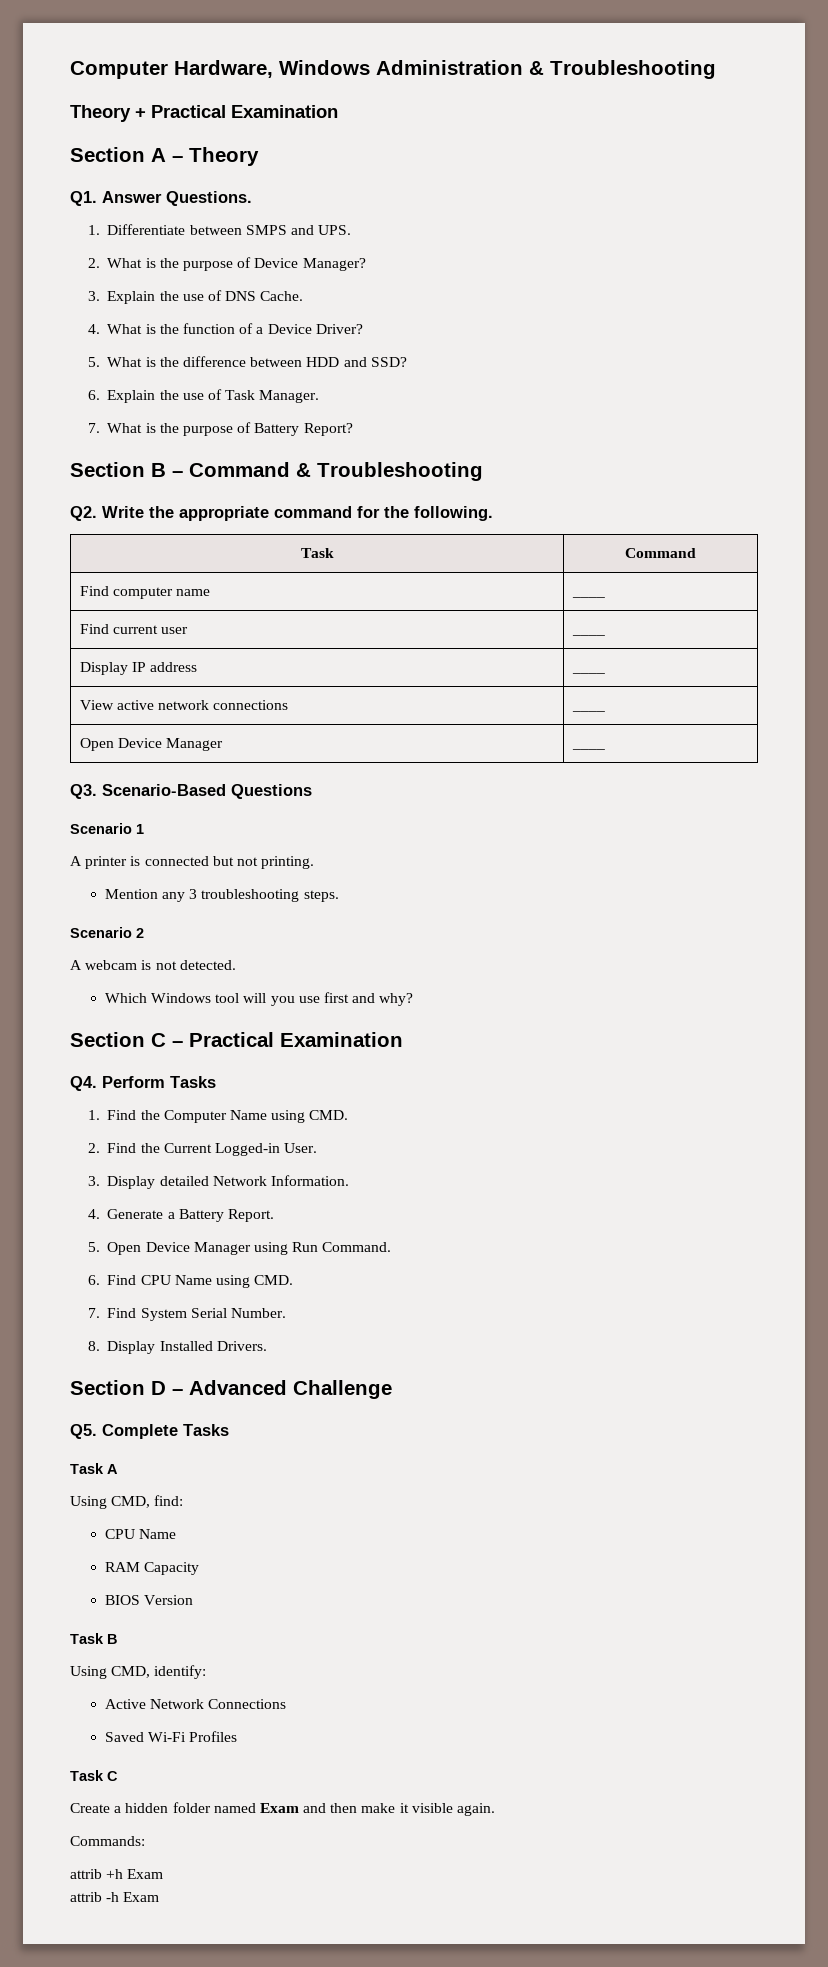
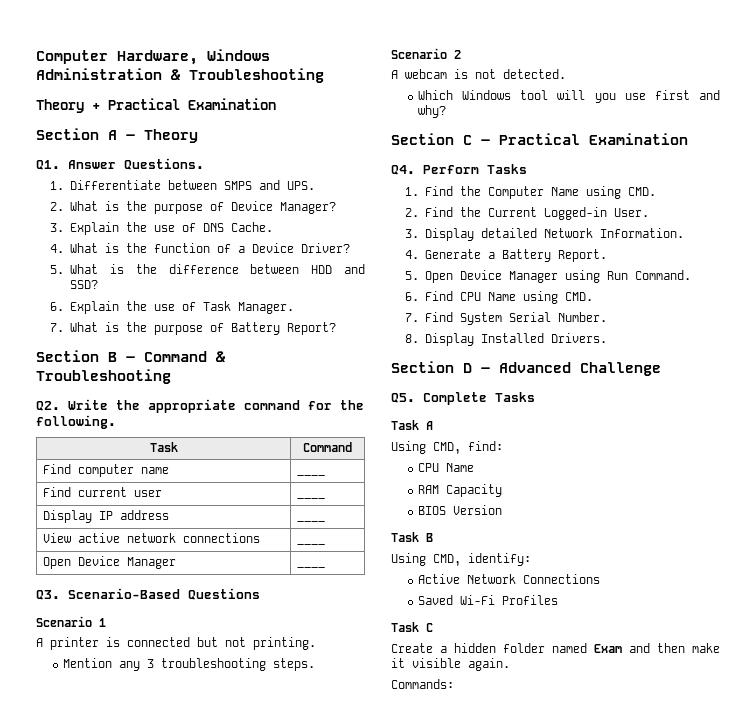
[70,1869,164,1879] [70,1892,160,1902] // attrib +h Exam // attrib -h Exam -> (454, 684) none

